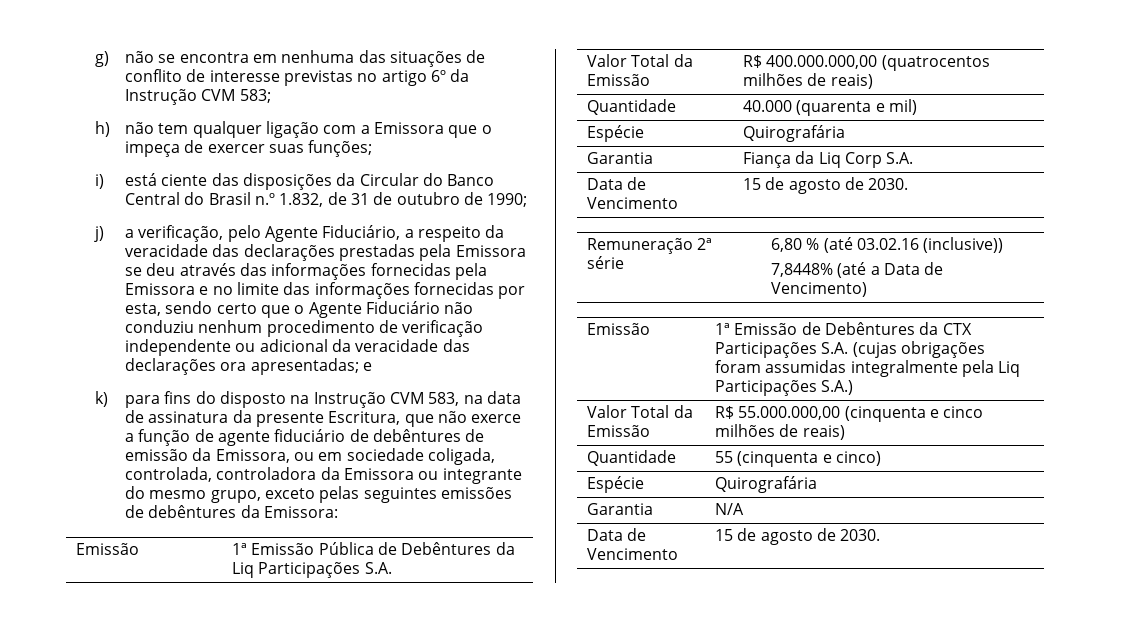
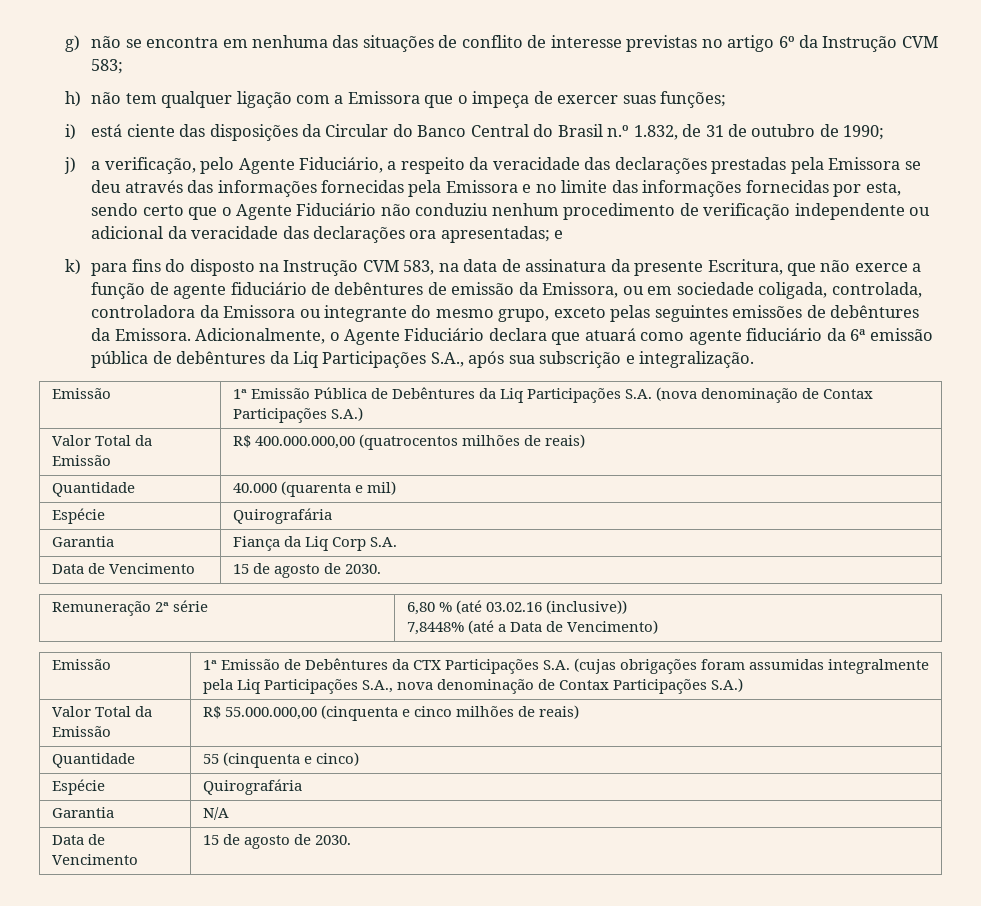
[263,506,338,518] Emissora: -> [114,328,933,345] [91,351,755,368] Emissora. Adicionalmente, o Agente Fiduciário declara que atuará como agente fiduciário da 6ª emissão pública de debêntures da Liq Participações S.A., após sua subscrição e integralização.
(392, 568) none -> [656,387,874,403] [232,407,363,423] (nova denominação de Contax Participações S.A.)
(818, 388) none -> [361,679,708,694] S.A., nova denominação de Contax Participações

